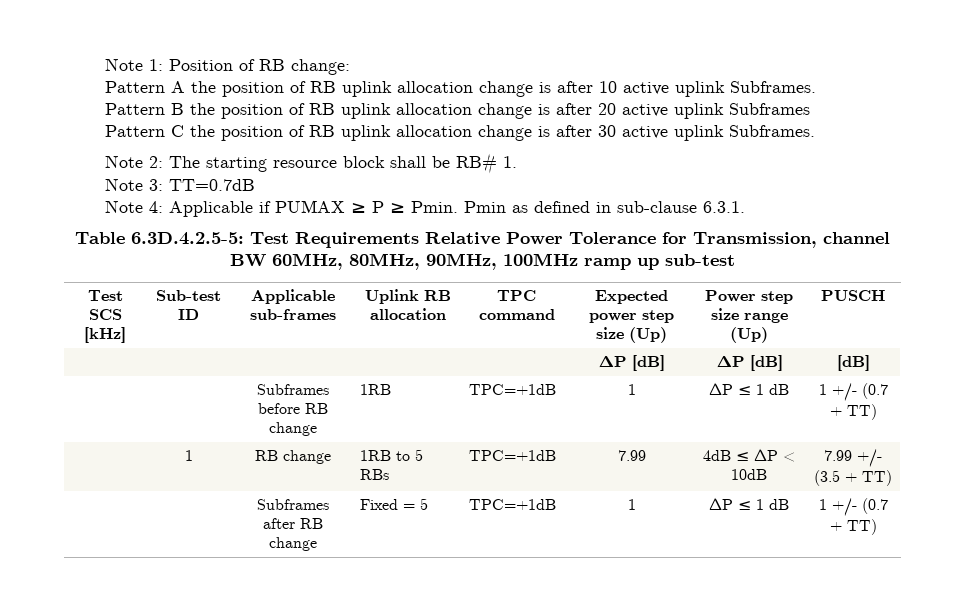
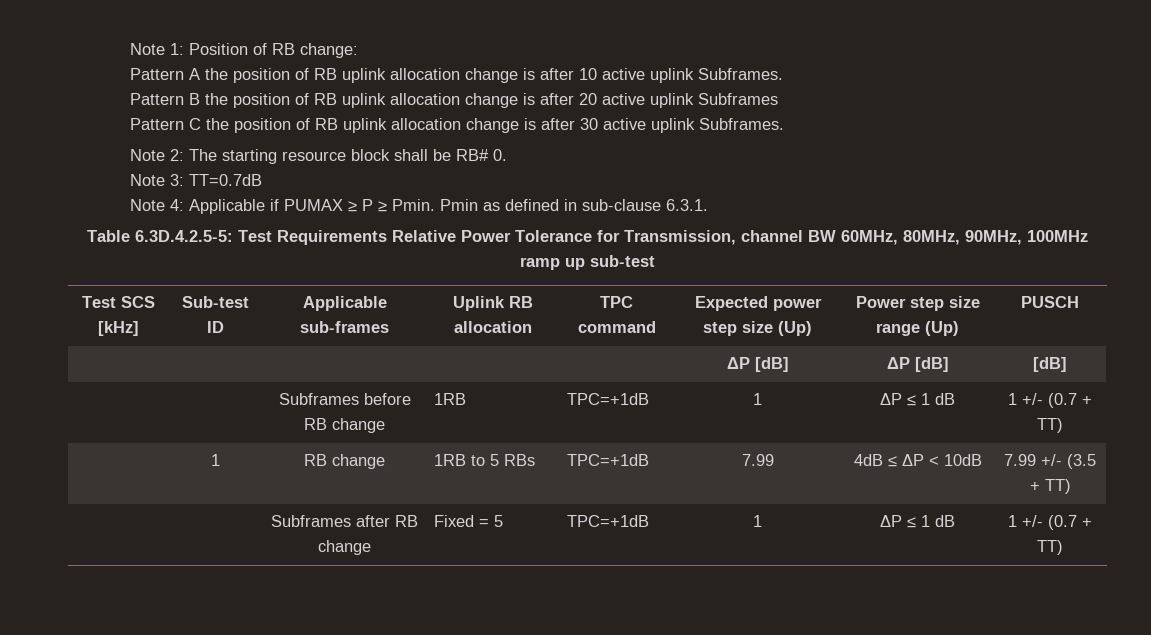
[503,156,518,168] 1. -> [492,149,507,161] 0.

